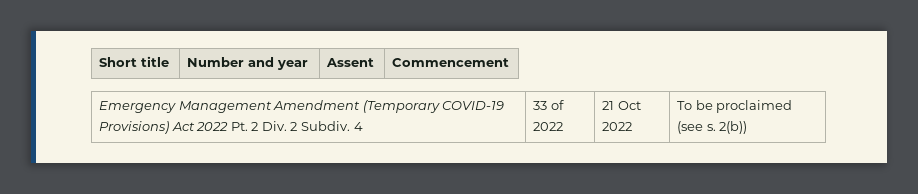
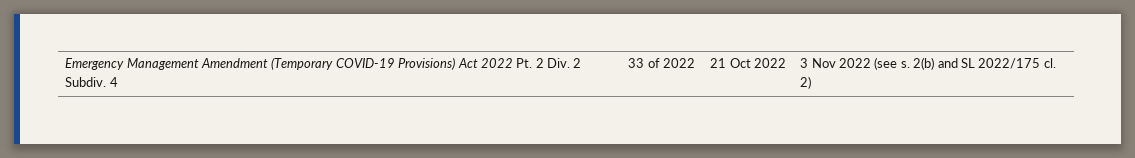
[99,56,170,67] [187,57,309,70] [326,58,375,67] [392,58,510,67] Short title | Number and year | Assent | Commencement // -> (65, 64) none
[677,100,793,113] [677,121,748,134] To be proclaimed (see s. 2(b)) -> [800,57,1056,70] [800,76,812,89] 3 Nov 2022 (see s. 2(b) and SL 2022/175 cl. 2)

